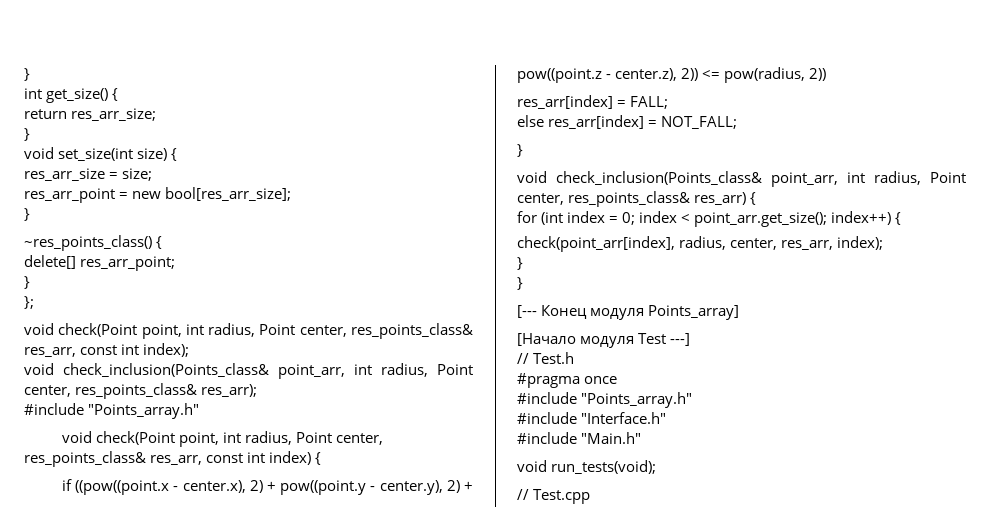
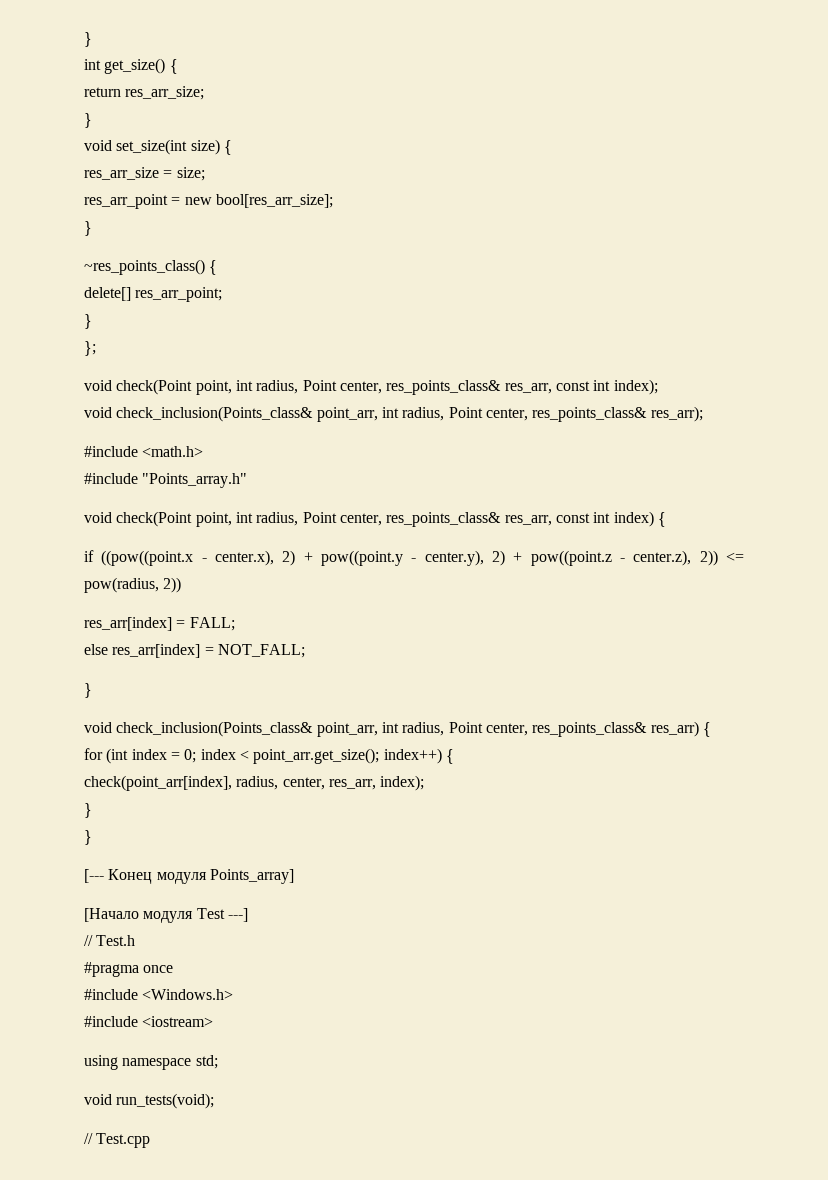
(258, 390) none -> [84,446,204,457] // #include <math.h>
[581,392,693,408] [517,412,667,424] [517,432,642,444] "Points_array.h" // #include "Interface.h" // #include "Main.h" -> [142,989,234,1000] [84,1016,214,1027] [84,1055,218,1070] <Windows.h> // #include <iostream> // using namespace std;

